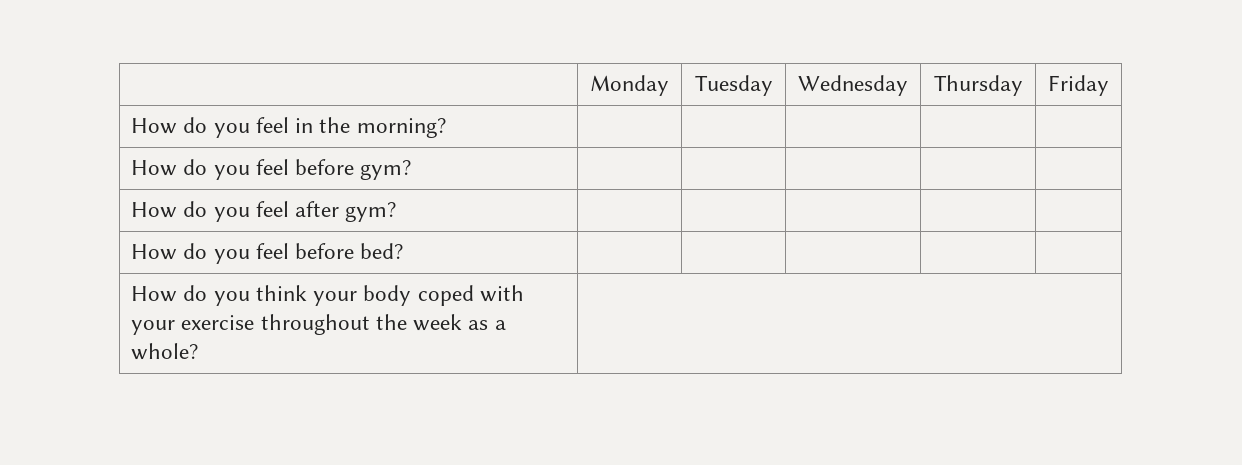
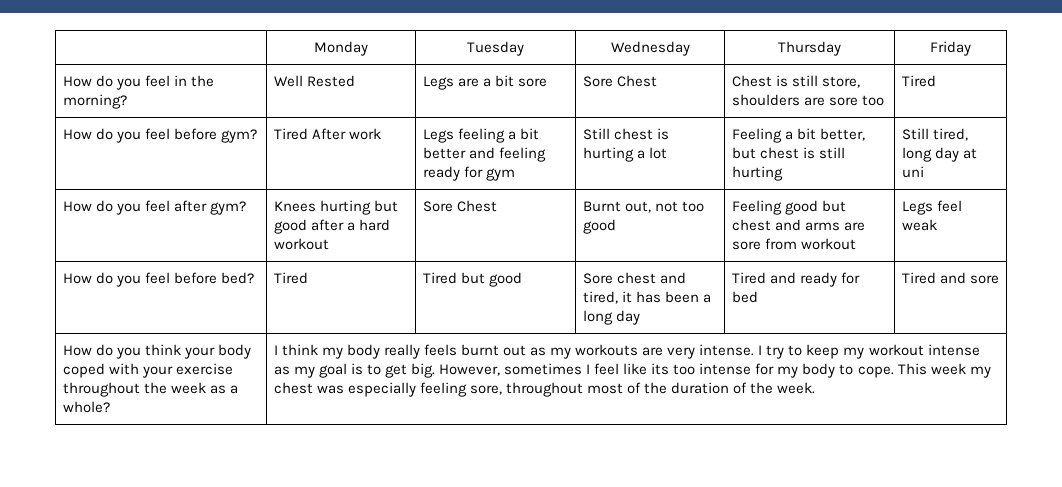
(446, 128) | | | | -> [273,75,355,87] [422,75,547,90] [582,75,657,87] [731,75,860,88] [731,94,884,106] [901,75,936,87] Well Rested | Legs are a bit sore | Sore Chest | Chest is still store, shoulders are sore too | Tired
(412, 170) | | | | -> [273,128,381,140] [422,128,539,143] [422,147,546,162] [422,166,515,181] [582,128,669,140] [582,147,667,162] [731,128,865,143] [731,147,845,159] [731,166,783,181] [901,128,968,141] [901,147,977,162] [901,166,924,178] Tired After work | Legs feeling a bit better and feeling ready for gym | Still chest is hurting a lot | Feeling a bit better, but chest is still hurting | Still tired, long day at uni
(397, 212) | | | | -> [273,200,398,215] [273,219,390,234] [273,238,329,250] [422,200,497,212] [582,201,704,213] [582,219,616,234] [731,200,846,215] [731,219,865,231] [731,238,856,250] [901,200,962,215] [901,219,937,231] Knees hurting but good after a hard workout | Sore Chest | Burnt out, not too good | Feeling good but chest and arms are sore from workout | Legs feel weak
(404, 251) | | | | -> [273,272,308,284] [422,272,522,287] [582,272,686,284] [582,291,711,304] [582,310,640,325] [731,272,860,287] [731,291,758,303] [901,272,999,284] Tired | Tired but good | Sore chest and tired, it has been a long day | Tired and ready for bed | Tired and sore
(199, 351) none -> [273,344,980,359] [273,363,991,378] [273,382,816,397] I think my body really feels burnt out as my workouts are very intense. I try to keep my workout intense as my goal is to get big. However, sometimes I feel like its too intense for my body to cope. This week my chest was especially feeling sore, throughout most of the duration of the week.

